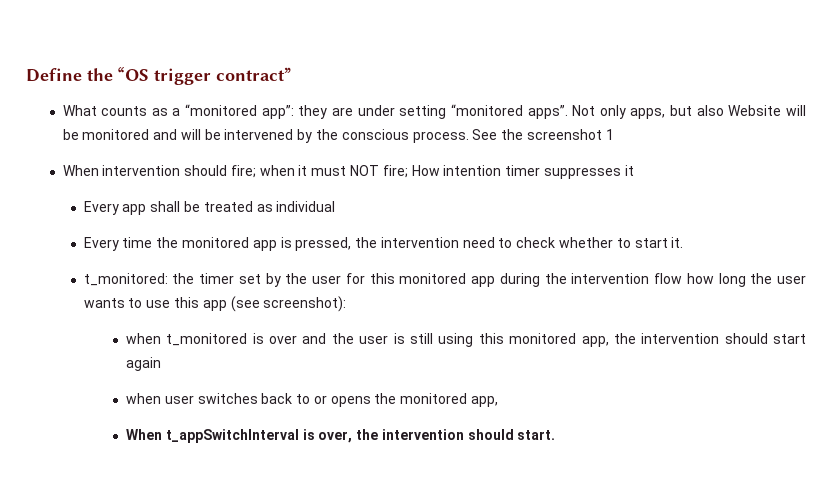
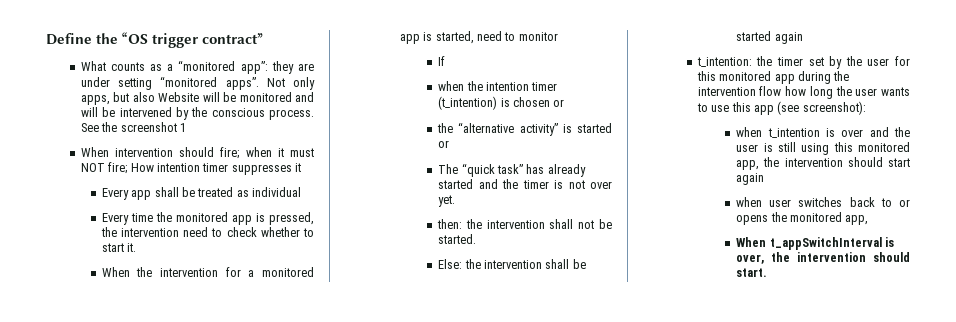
[83,273,168,286] t_monitored: -> [101,267,314,277] [399,31,558,44] [438,56,446,66] [438,81,558,91] [438,96,565,110] [437,122,612,136] [438,140,450,148] [438,163,586,177] [438,179,612,189] [438,195,456,207] [437,219,612,229] [438,234,477,244] [438,259,586,269] [736,31,803,44] [696,57,752,67] When the intervention for a monitored app is started, need to monitor // If // when the intention timer (t_intention) is chosen or // the “alternative activity” is started or // The “quick task” has already started and the timer is not over yet. // then: the intervention shall not be started. // Else: the intervention shall be started again // t_intention:
[166,333,248,346] t_monitored -> [767,128,820,138] t_intention

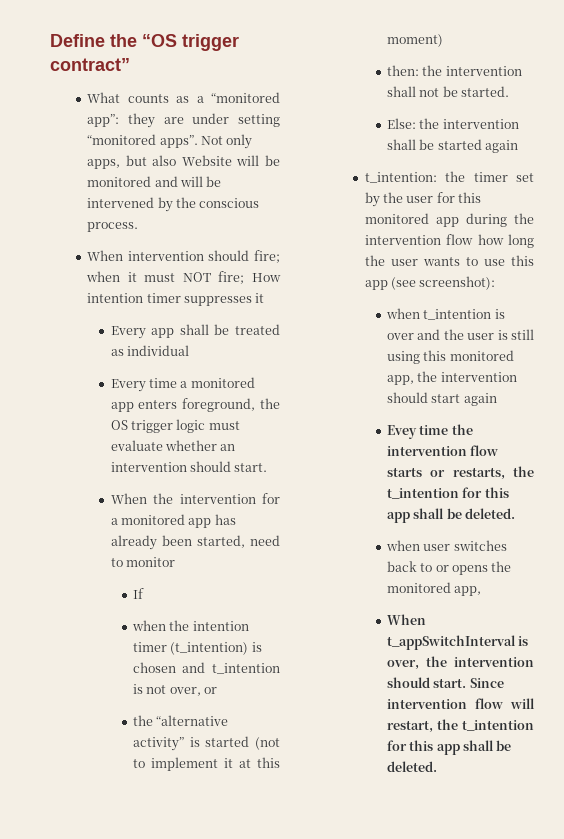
[80,122,186,132] See the screenshot 1 -> (139, 227) none
[155,212,314,225] [100,227,314,237] [101,243,137,252] the monitored app is pressed, the intervention need to check whether to start it. -> [180,377,255,388] [110,398,280,412] [110,419,240,433] [110,440,236,451] [110,461,268,472] a monitored app enters foreground, the OS trigger logic must evaluate whether an intervention should start.
[423,32,433,41] is -> [214,514,236,525] [110,535,192,550] has already been
(550, 102) none -> [182,662,280,674] [132,684,201,696] and t_intention is not over,
[438,140,450,148] [438,163,586,177] [438,179,612,189] [438,195,456,207] or // The “quick task” has already started and the timer is not over yet. -> [255,737,280,750] [132,757,280,771] [386,34,443,47] (not to implement it at this moment)
(765, 179) none -> [386,424,473,439] [386,445,499,456] [386,466,534,480] [386,487,509,499] [386,508,515,523] // Evey time the intervention flow starts or restarts, the t_intention for this app shall be deleted.
(768, 272) none -> [469,678,504,688] [386,698,535,709] [386,719,534,733] [386,740,512,755] [386,761,437,772] Since intervention flow will restart, the t_intention for this app shall be deleted.

